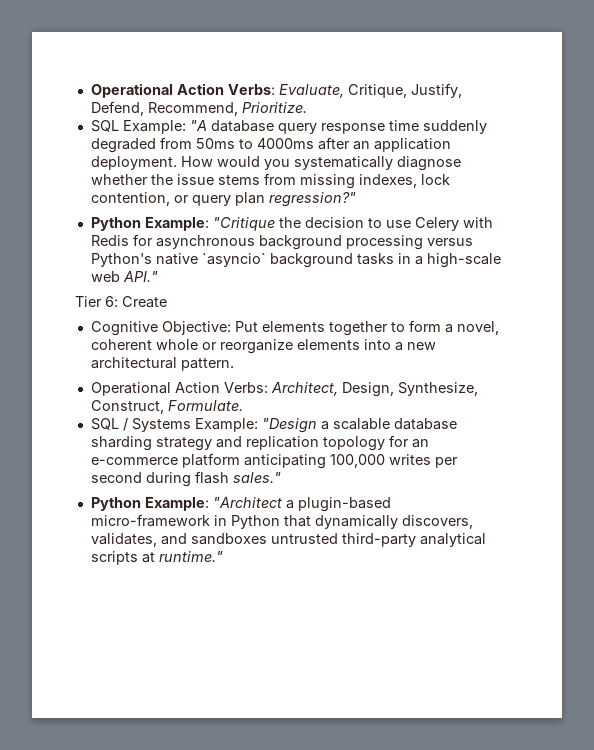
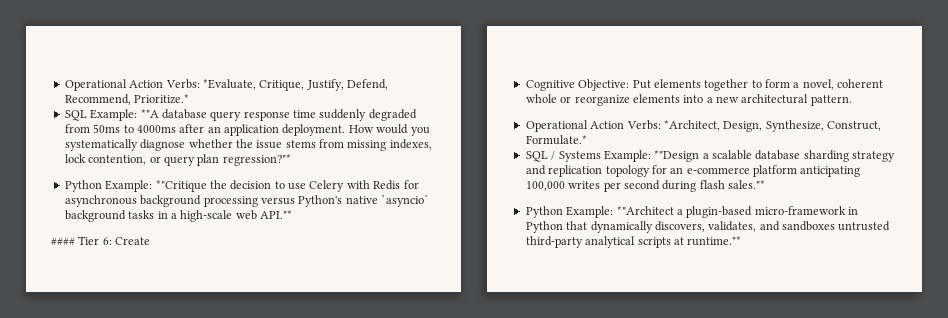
[90,83,344,98] Operational Action Verbs: Evaluate, -> [64,79,256,91] Operational Action Verbs: *Evaluate,
[241,102,307,113] Prioritize. -> [134,94,190,104] Prioritize.*
[189,120,207,131] "A -> [140,109,159,118] *"A
[268,192,356,207] [90,217,275,231] regression?" // Python Example: "Critique -> [222,154,291,166] [64,180,207,192] regression?"* // Python Example: *"Critique
[122,271,158,282] API." // -> [260,210,292,219] [51,237,75,245] API."* // ####
[270,382,338,396] Architect, -> [663,120,720,131] *Architect,
[167,400,243,411] Formulate. -> [525,135,587,145] Formulate.*
[261,418,317,433] "Design -> [654,150,700,162] *"Design
[232,472,281,483] [90,497,282,511] sales." // Python Example: "Architect -> [728,180,765,189] [525,206,674,218] sales."* // Python Example: *"Architect
[158,551,223,562] runtime." -> [687,236,742,246] runtime."*

